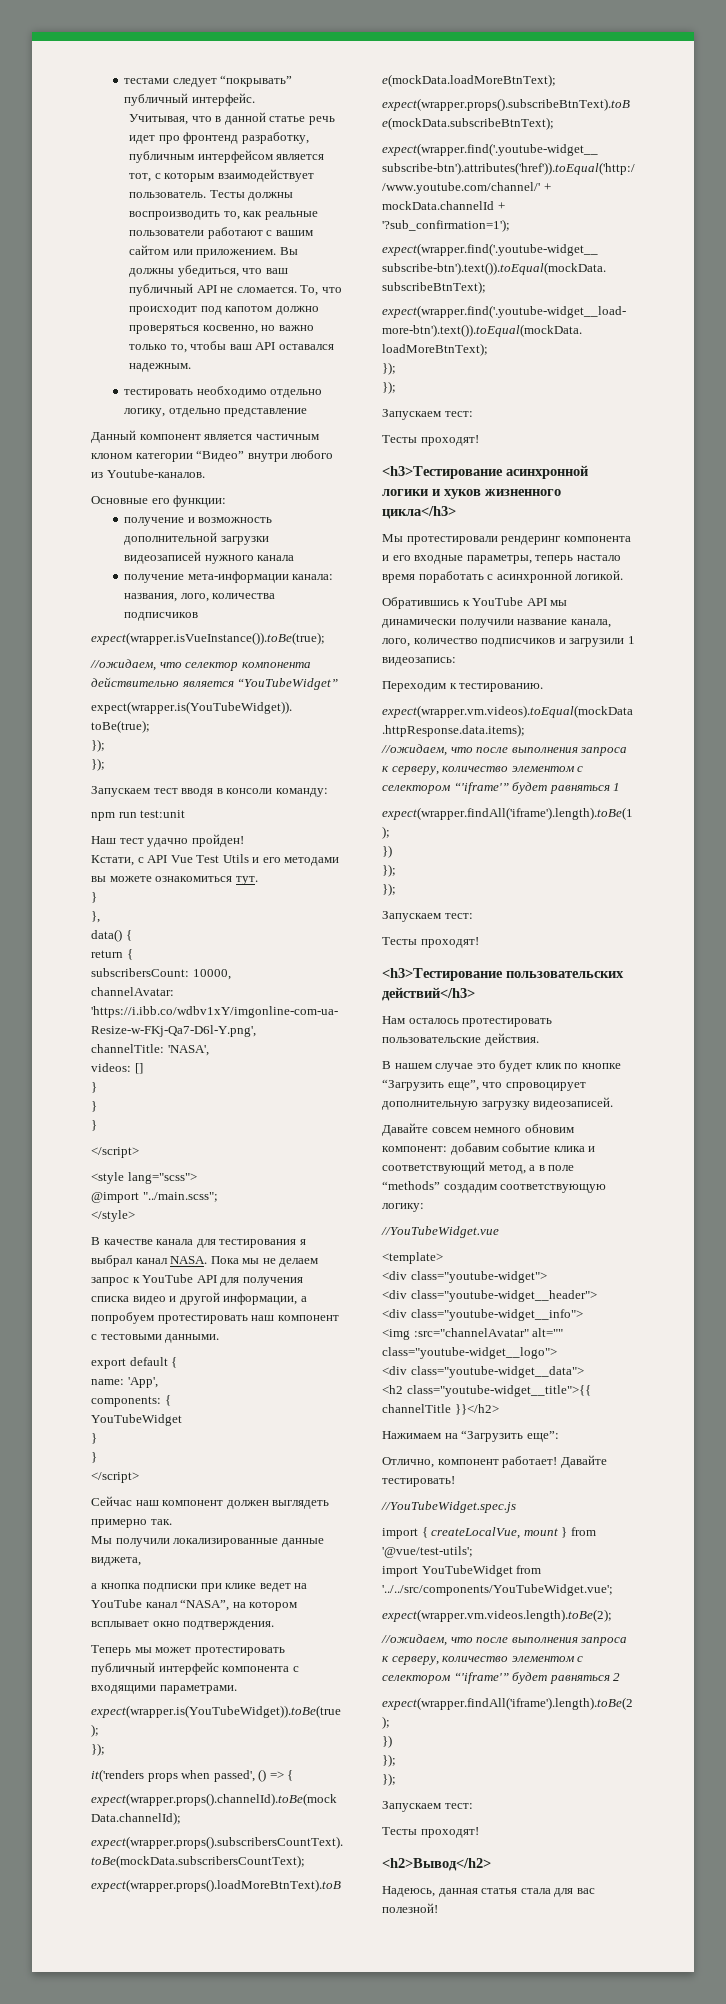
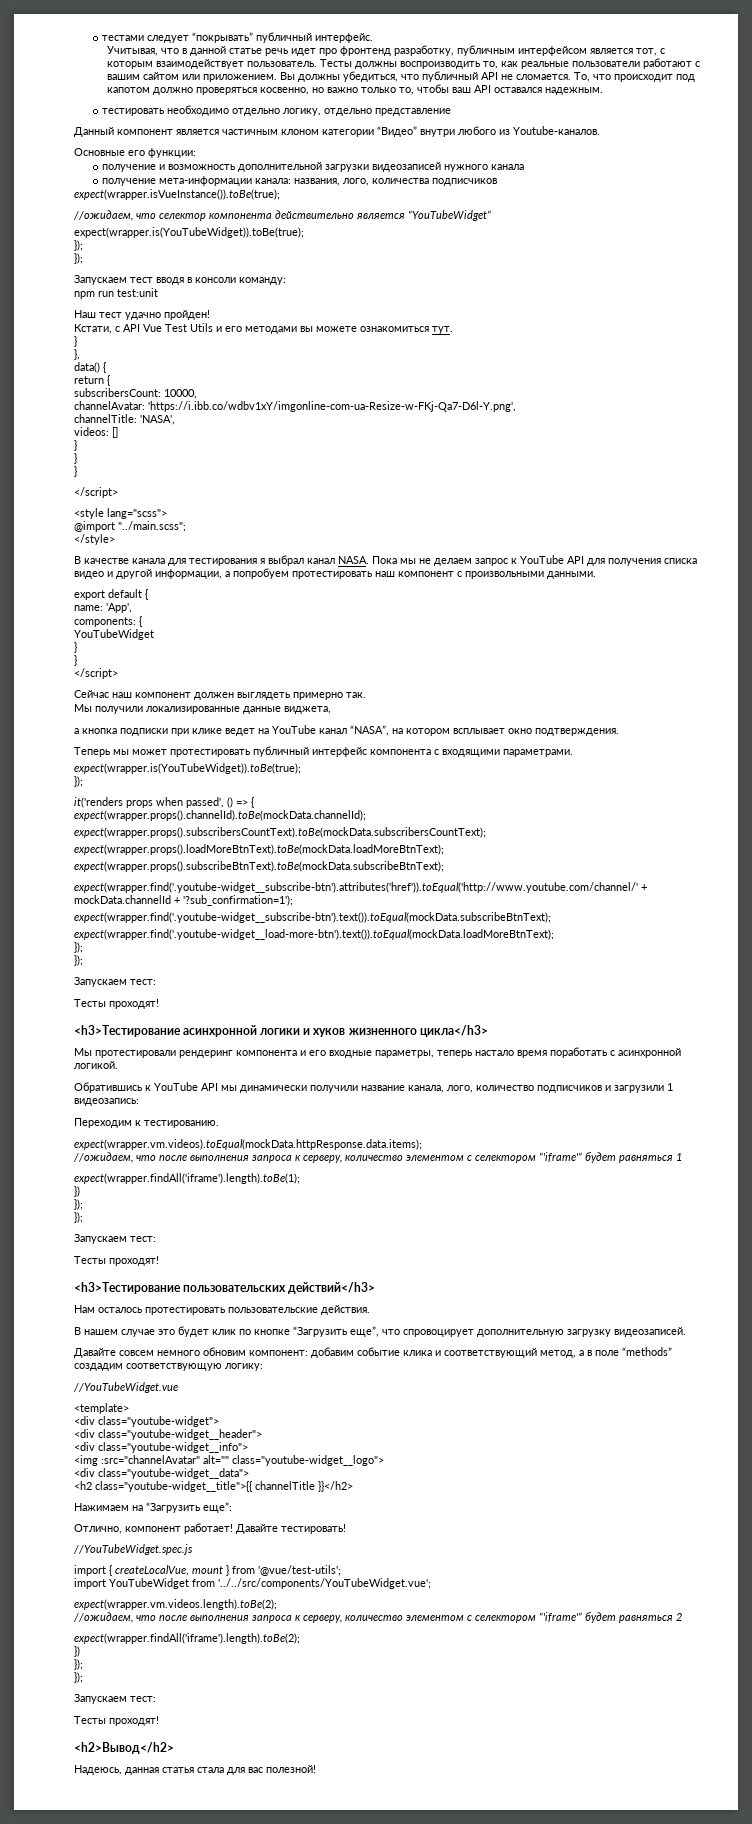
[265,268,288,274] ваш -> (419, 77) none
[100,1334,162,1340] тестовыми -> [465,571,544,579] произвольными

